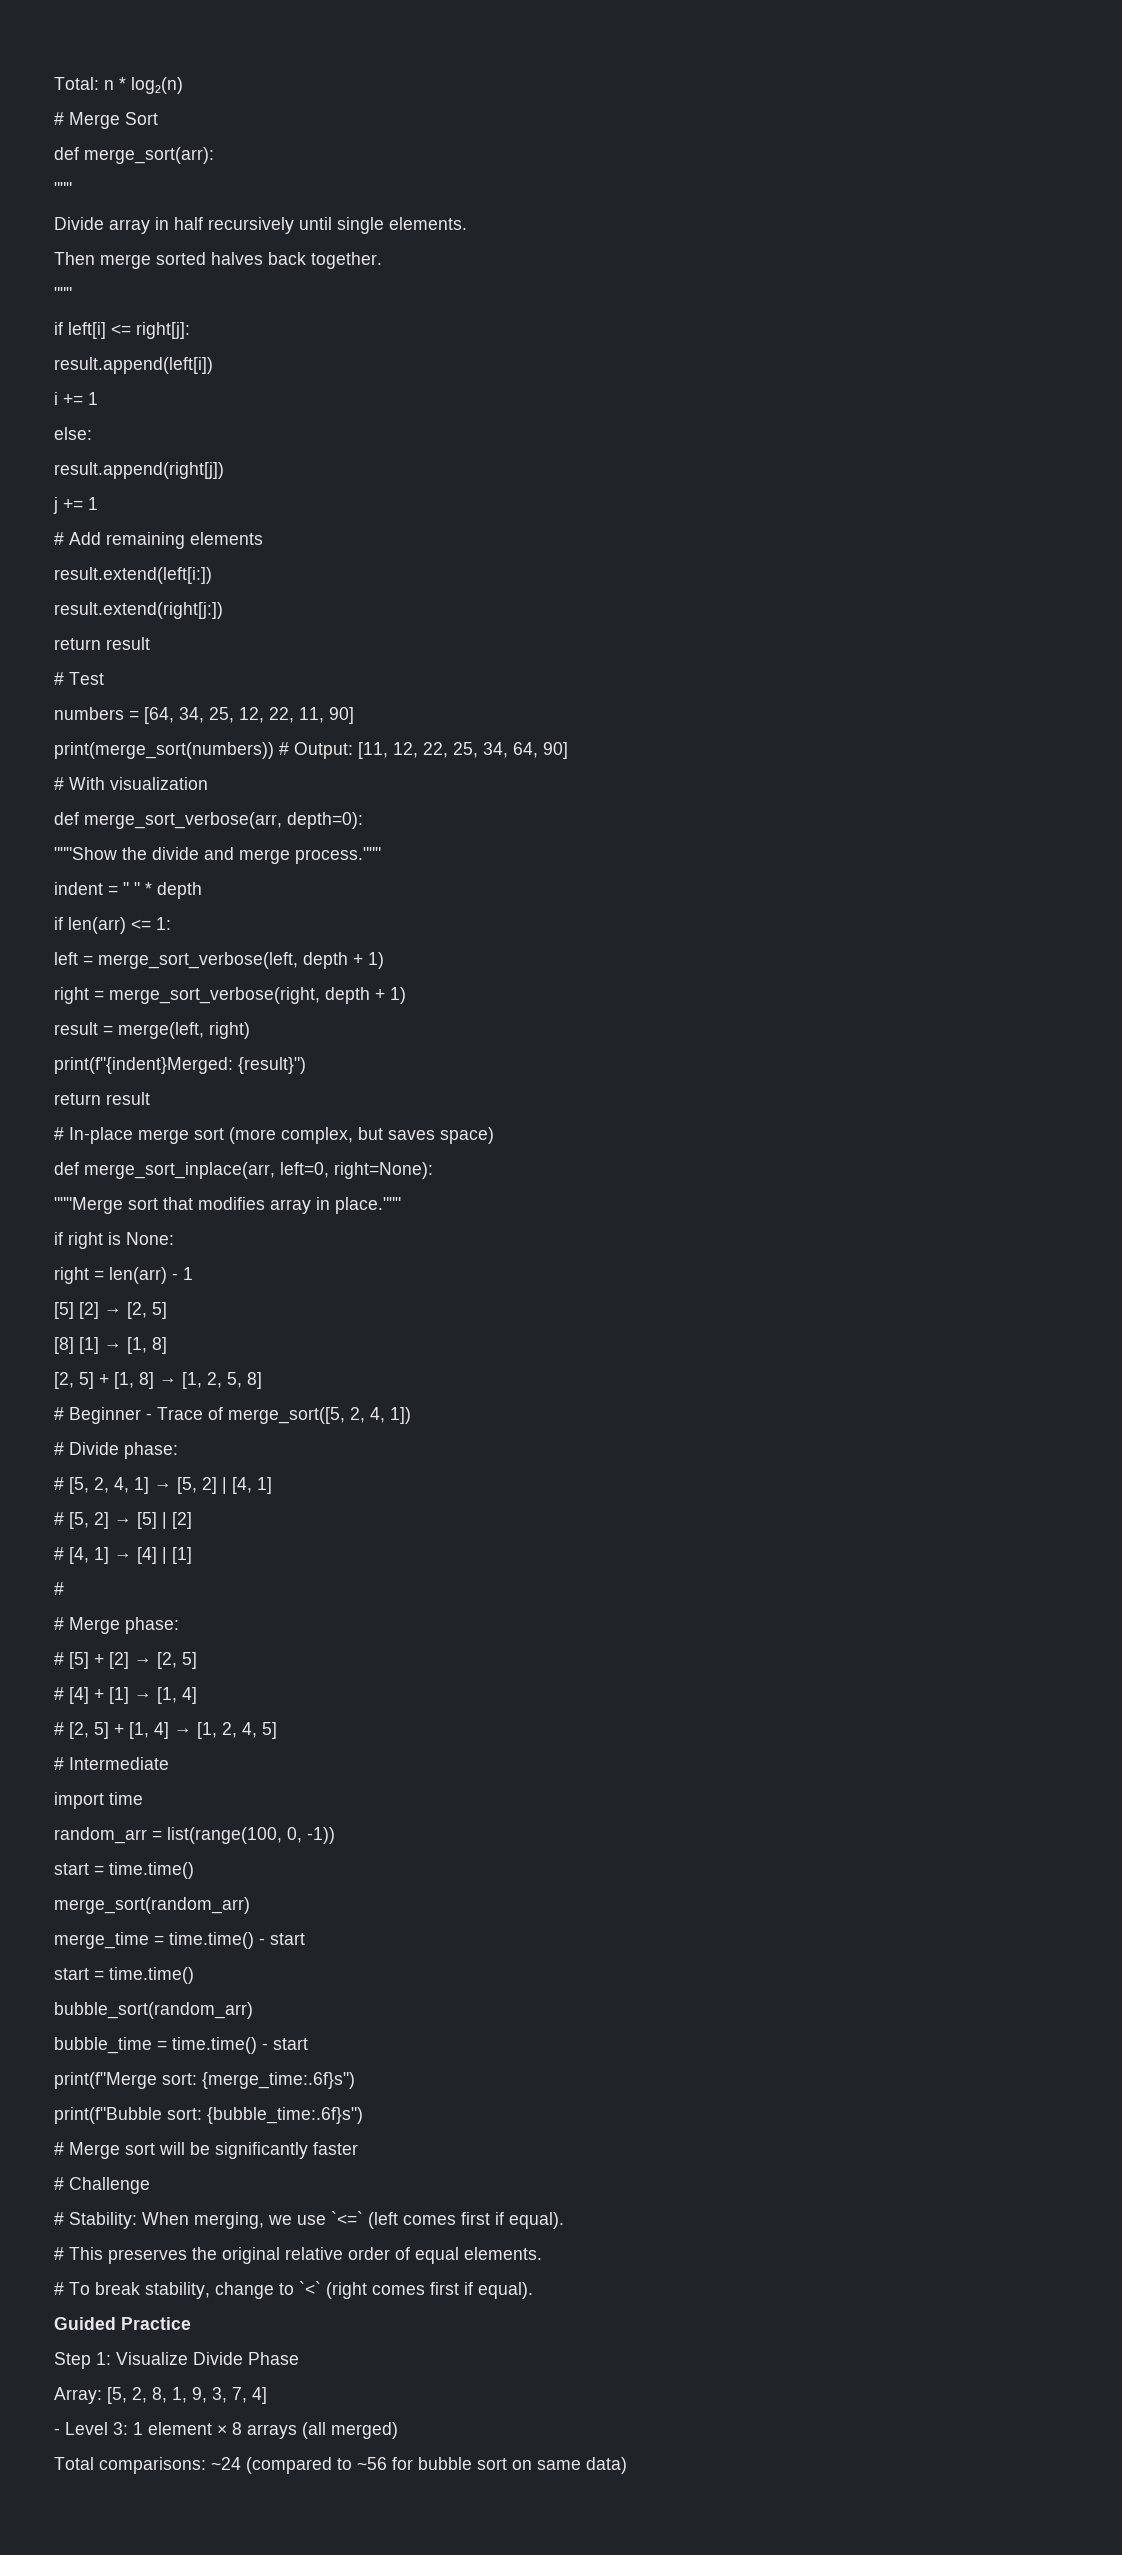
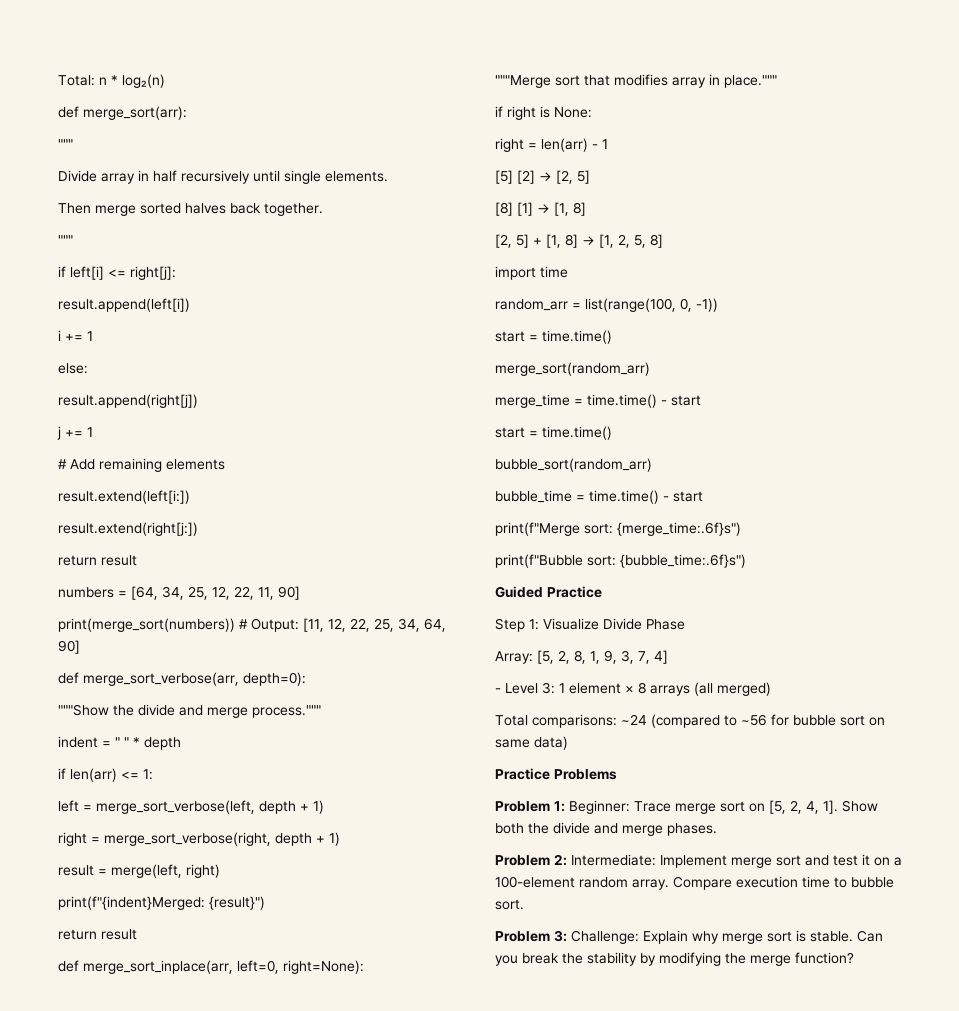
[54,112,158,129] // # Merge Sort -> (165, 81) none
[54,672,104,685] // # Test -> (137, 560) none
[54,777,208,790] // # With visualization -> (80, 647) none
[54,1127,494,1144] // # In-place merge sort (more complex, but saves space) -> (137, 934) none
[54,1407,411,1424] [54,1442,178,1459] [54,1477,272,1494] [54,1512,192,1529] [54,1547,192,1564] [54,1582,64,1595] [54,1617,179,1634] [54,1652,197,1669] [54,1687,197,1704] [54,1722,277,1739] [54,1757,169,1770] // # Beginner - Trace of merge_sort([5, 2, 4, 1]) // # Divide phase: // # [5, 2, 4, 1] → [5, 2] | [4, 1] // # [5, 2] → [5] | [2] // # [4, 1] → [4] | [1] // # // # Merge phase: // # [5] + [2] → [2, 5] // # [4] + [1] → [1, 4] // # [2, 5] + [1, 4] → [1, 2, 4, 5] // # Intermediate -> (663, 241) none
[54,2142,358,2159] [54,2177,150,2194] [54,2211,564,2229] [54,2247,542,2264] [54,2281,533,2299] // # Merge sort will be significantly faster // # Challenge // # Stability: When merging, we use `<=` (left comes first if equal). // # This preserves the original relative order of equal elements. // # To break stability, change to `<` (right comes first if equal). -> (746, 561) none
(627, 2465) none -> [495,768,617,780] [495,800,878,814] [495,822,717,836] [495,854,902,868] [495,876,894,890] [495,899,524,910] [495,930,883,944] [495,952,854,966] // Practice Problems // Problem 1: Beginner: Trace merge sort on [5, 2, 4, 1]. Show both the divide and merge phases. // Problem 2: Intermediate: Implement merge sort and test it on a 100-element random array. Compare execution time to bubble sort. // Problem 3: Challenge: Explain why merge sort is stable. Can you break the stability by modifying the merge function?

